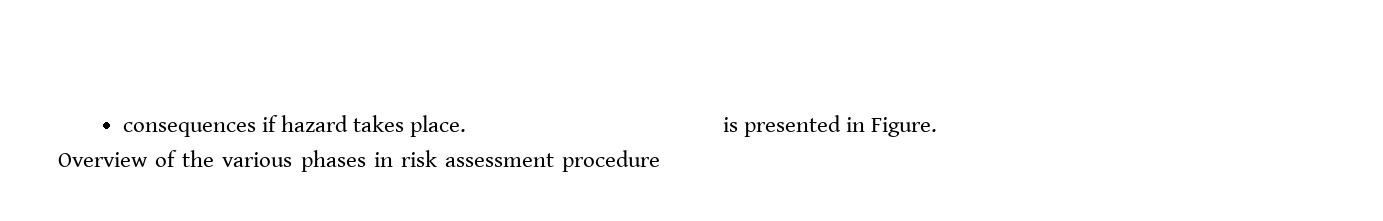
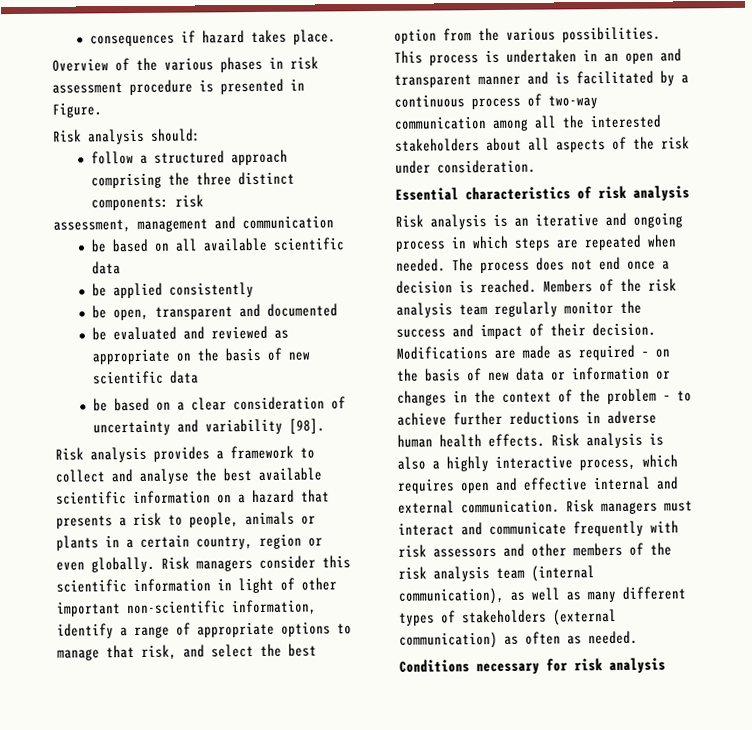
(938, 127) none -> [53,128,201,145] [90,149,288,166] [90,171,295,189] [90,194,204,211] [53,215,334,233] [90,237,345,253] [91,261,121,275] [91,282,254,299] [91,303,338,321] [91,325,289,341] [91,347,310,365] [92,370,199,385] [92,396,346,412] [92,418,325,436] [55,445,315,463] [55,467,322,484] [56,489,330,505] [56,511,316,529] [56,533,323,551] [56,555,351,573] [56,577,337,594] [56,599,317,617] [57,621,352,639] [57,643,317,661] [394,26,661,44] [394,48,682,66] [394,70,689,88] [394,93,598,110] [394,114,662,132] [395,136,690,153] [395,159,536,174] [395,185,690,201] [395,212,683,230] [395,234,677,252] [396,256,670,274] [396,278,677,294] [396,300,642,318] [396,322,656,340] [396,344,670,361] [397,366,671,382] [397,388,692,406] [397,410,657,426] [397,432,664,449] [397,454,678,472] [397,476,679,494] [398,499,693,515] [398,520,679,537] [398,542,672,558] [398,565,595,582] [398,586,686,605] [399,608,617,626] [399,630,638,649] [399,657,666,675] // Risk analysis should: // follow a structured approach comprising the three distinct components: risk // assessment, management and communication // be based on all available scientific data // be applied consistently // be open, transparent and documented // be evaluated and reviewed as appropriate on the basis of new scientific data // be based on a clear consideration of uncertainty and variability [98]. // Risk analysis provides a framework to collect and analyse the best available scientific information on a hazard that presents a risk to people, animals or plants in a certain country, region or even globally. Risk managers consider this scientific information in light of other important non-scientific information, identify a range of appropriate options to manage that risk, and select the best option from the various possibilities. This process is undertaken in an open and transparent manner and is facilitated by a continuous process of two-way communication among all the interested stakeholders about all aspects of the risk under consideration. // Essential characteristics of risk analysis // Risk analysis is an iterative and ongoing process in which steps are repeated when needed. The process does not end once a decision is reached. Members of the risk analysis team regularly monitor the success and impact of their decision. Modifications are made as required – on the basis of new data or information or changes in the context of the problem – to achieve further reductions in adverse human health effects. Risk analysis is also a highly interactive process, which requires open and effective internal and external communication. Risk managers must interact and communicate frequently with risk assessors and other members of the risk analysis team (internal communication), as well as many different types of stakeholders (external communication) as often as needed. // Conditions necessary for risk analysis

